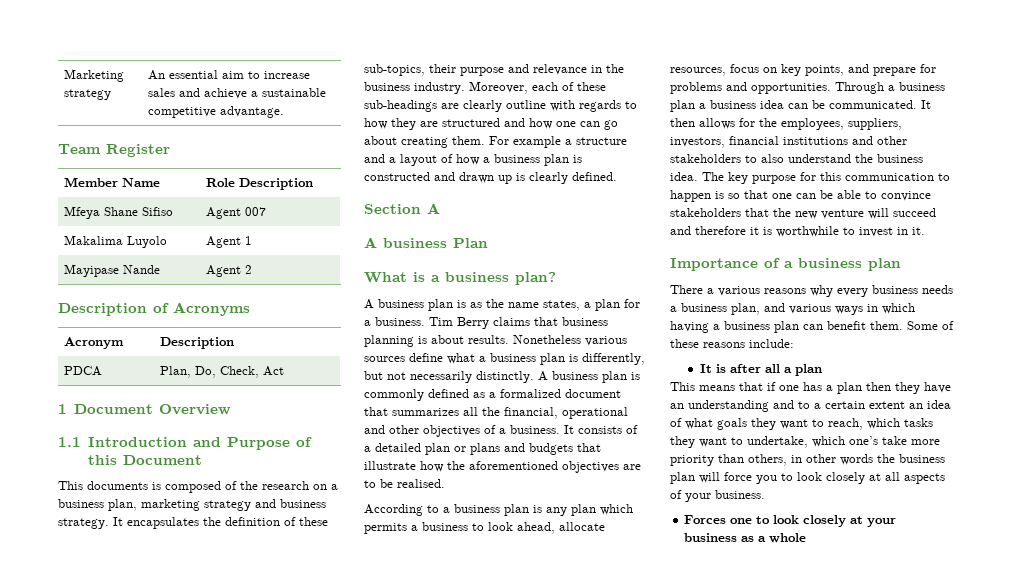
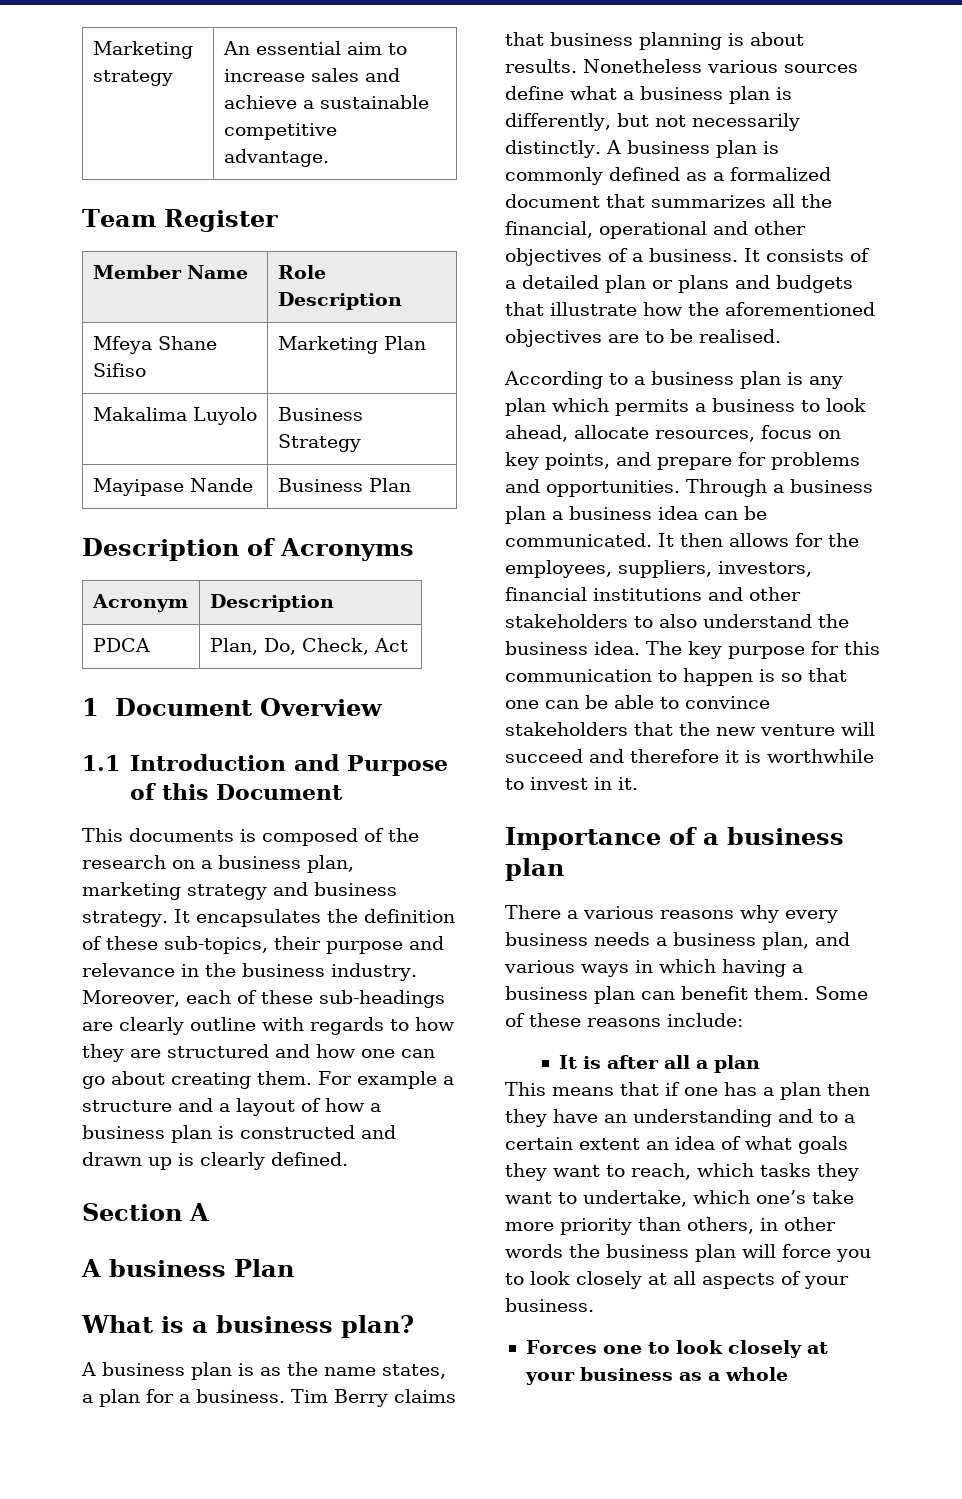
[206,207,267,219] Agent 007 -> [277,336,426,354] Marketing Plan
[206,236,253,248] Agent 1 -> [277,407,363,421] [277,434,361,452] Business Strategy
[206,265,253,277] Agent 2 -> [277,478,411,492] Business Plan

